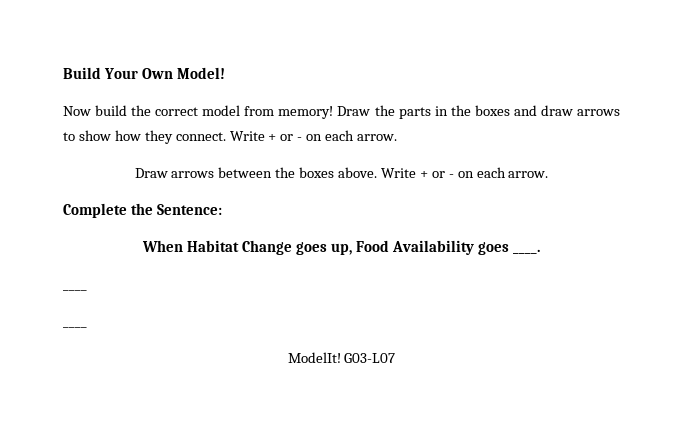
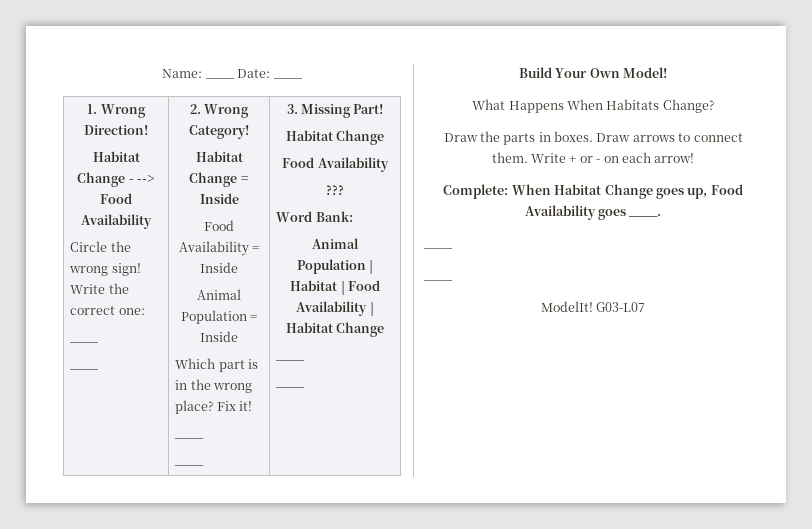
[63,67,225,79] [63,105,620,119] [63,130,398,144] [134,167,549,178] [63,203,222,218] Build Your Own Model! // Now build the correct model from memory! Draw the parts in the boxes and draw arrows to show how they connect. Write + or - on each arrow. // Draw arrows between the boxes above. Write + or - on each arrow. // Complete the Sentence: // -> [162,69,203,78] [204,78,235,79] [237,69,271,78] [272,78,303,79] [87,104,146,118] [84,125,148,135] [92,151,140,162] [77,172,155,187] [100,193,132,204] [81,214,152,229] [70,241,131,252] [69,263,141,276] [70,283,129,294] [70,306,145,315] [69,342,100,343] [69,369,100,370] [189,104,250,118] [189,125,249,139] [195,151,243,162] [189,172,249,187] [199,193,239,204] [203,220,234,231] [178,241,260,256] [199,262,238,273] [197,289,241,300] [180,310,258,324] [199,331,238,342] [175,358,259,372] [175,379,253,393] [175,400,253,414] [174,438,205,439] [174,465,205,466] [286,104,384,118] [285,130,385,145] [282,157,389,172] [326,185,344,195] [276,211,353,222] [312,238,359,249] [296,259,374,274] [290,280,380,295] [296,301,374,316] [285,322,385,337] [275,360,306,361] [275,387,306,388] [518,67,668,78] [472,99,714,113] [443,131,743,145] [491,152,695,163] [443,184,509,199] Name: ____ Date: ____ // 1. Wrong Direction! // Habitat Change - --> Food Availability // Circle the wrong sign! Write the correct one: // ____ // ____ | 2. Wrong Category! // Habitat Change = Inside // Food Availability = Inside // Animal Population = Inside // Which part is in the wrong place? Fix it! // ____ // ____ | 3. Missing Part! // Habitat Change // Food Availability // ??? // Word Bank: // Animal Population | Habitat | Food Availability | Habitat Change // ____ // ____ // Build Your Own Model! // What Happens When Habitats Change? // Draw the parts in boxes. Draw arrows to connect them. Write + or - on each arrow! // Complete:

